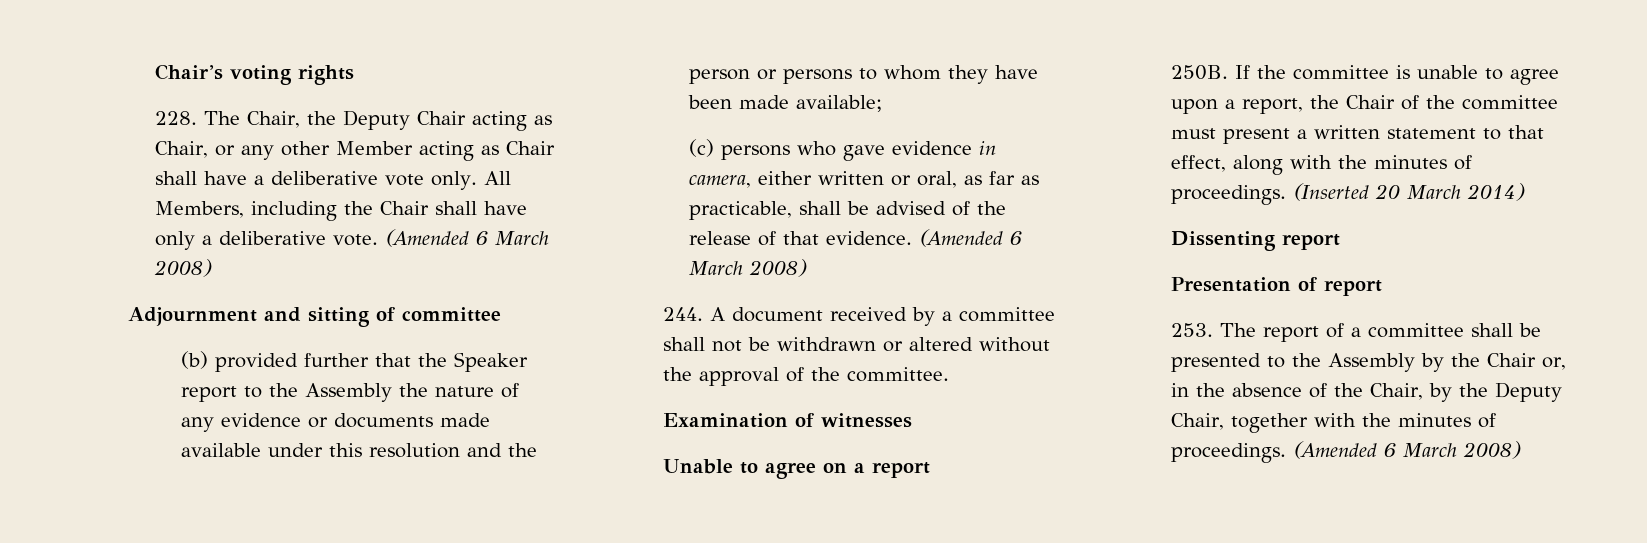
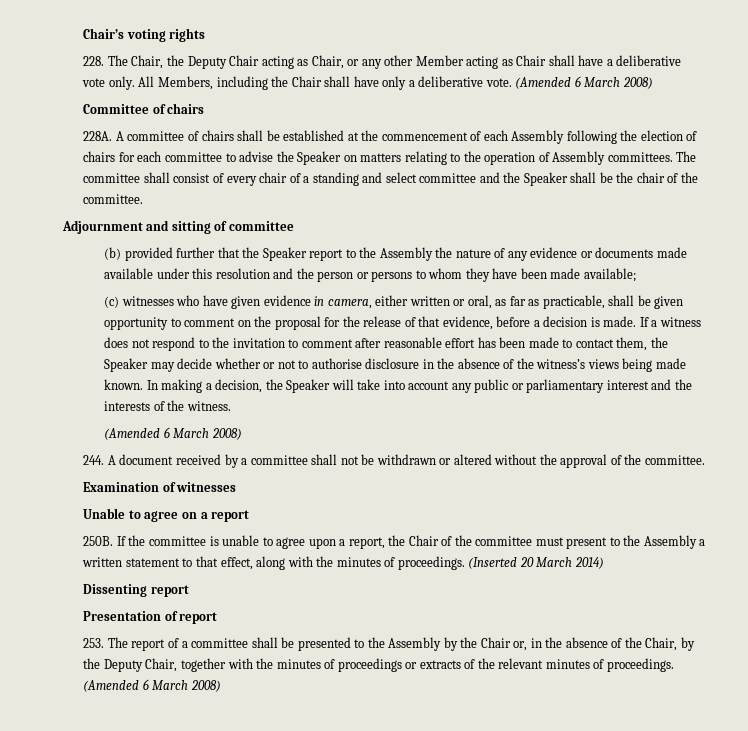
(212, 268) none -> [83,103,205,114] [83,130,698,144] [83,151,697,165] [83,172,698,186] [83,194,144,204] // Committee of chairs // 228A. A committee of chairs shall be established at the commencement of each Assembly following the election of chairs for each committee to advise the Speaker on matters relating to the operation of Assembly committees. The committee shall consist of every chair of a standing and select committee and the Speaker shall be the chair of the committee.
[721,141,886,161] persons who gave -> [121,295,261,309] witnesses who have given
[876,201,1007,216] [689,231,913,246] advised of the release of that evidence. -> [654,296,684,309] [104,316,701,330] [104,337,668,351] [104,358,686,372] [104,379,692,393] [104,400,231,411] given opportunity to comment on the proposal for the release of that evidence, before a decision is made. If a witness does not respond to the invitation to comment after reasonable effort has been made to contact them, the Speaker may decide whether or not to authorise disclosure in the absence of the witness’s views being made known. In making a decision, the Speaker will take into account any public or parliamentary interest and the interests of the witness. //
(1290, 136) none -> [609,535,697,549] to the Assembly
(1496, 420) none -> [337,658,605,672] proceedings or extracts of the relevant minutes of

